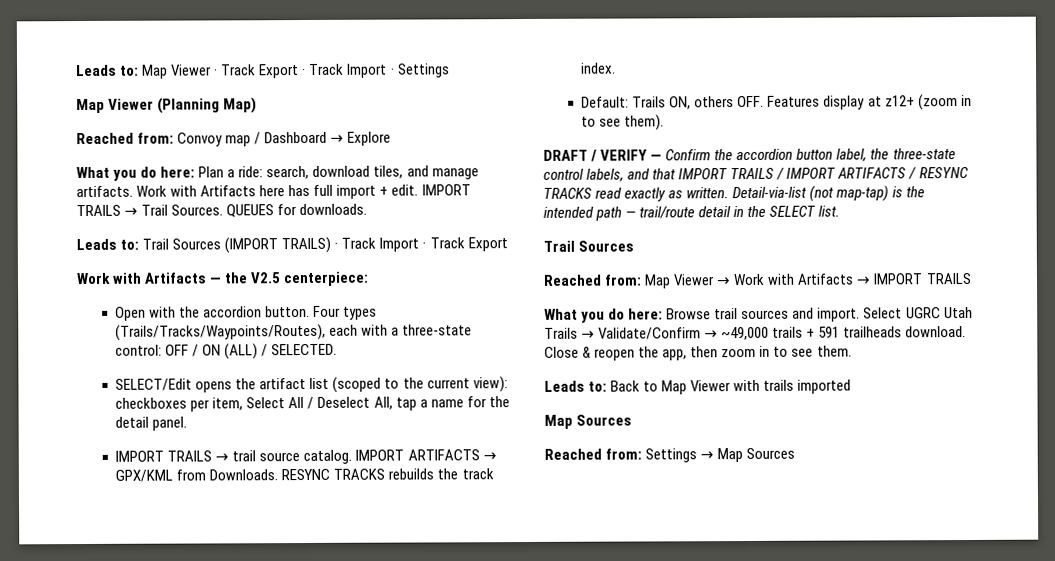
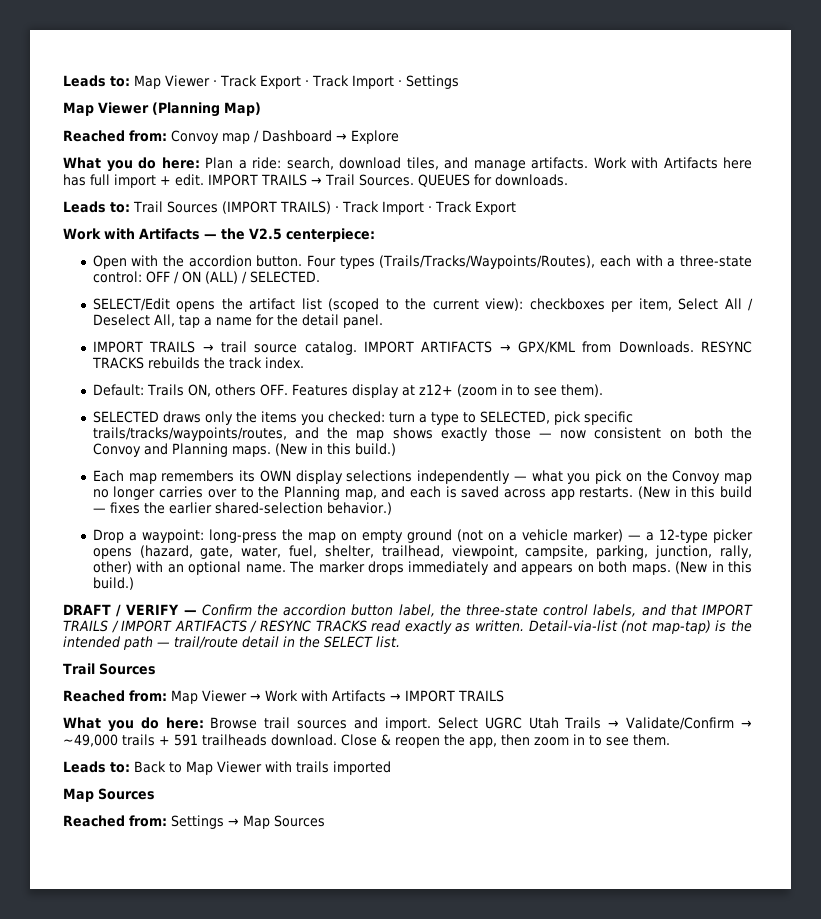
(665, 122) none -> [92,411,633,425] [92,427,753,441] [92,443,396,457] [92,470,752,484] [92,486,753,500] [92,502,392,515] [92,529,753,543] [92,545,753,559] [92,561,753,575] [92,577,134,590] // SELECTED draws only the items you checked: turn a type to SELECTED, pick specific trails/tracks/waypoints/routes, and the map shows exactly those — now consistent on both the Convoy and Planning maps. (New in this build.) // Each map remembers its OWN display selections independently — what you pick on the Convoy map no longer carries over to the Planning map, and each is saved across app restarts. (New in this build — fixes the earlier shared-selection behavior.) // Drop a waypoint: long-press the map on empty ground (not on a vehicle marker) — a 12-type picker opens (hazard, gate, water, fuel, shelter, trailhead, viewpoint, campsite, parking, junction, rally, other) with an optional name. The marker drops immediately and appears on both maps. (New in this build.)

